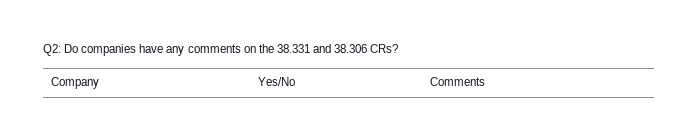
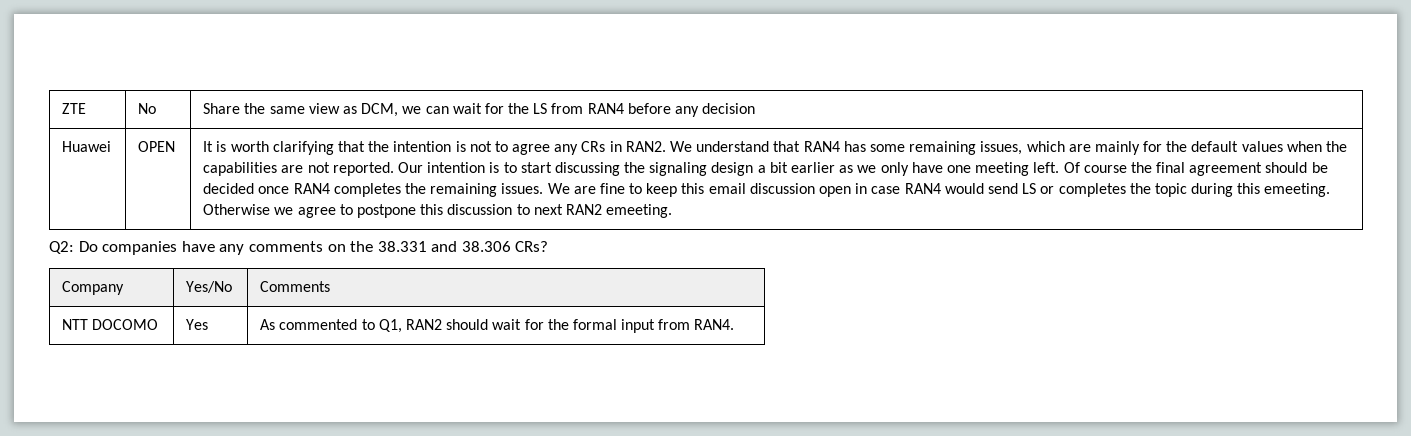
(43, 50) none -> [62,103,87,114] [138,103,157,114] [203,103,756,117] [62,141,112,152] [138,141,176,152] [203,141,1347,155] [203,162,1328,176] [203,183,1331,197] [203,204,673,218] ZTE | No | Share the same view as DCM, we can wait for the LS from RAN4 before any decision // Huawei | OPEN | It is worth clarifying that the intention is not to agree any CRs in RAN2. We understand that RAN4 has some remaining issues, which are mainly for the default values when the capabilities are not reported. Our intention is to start discussing the signaling design a bit earlier as we only have one meeting left. Of course the final agreement should be decided once RAN4 completes the remaining issues. We are fine to keep this email discussion open in case RAN4 would send LS or completes the topic during this emeeting. Otherwise we agree to postpone this discussion to next RAN2 emeeting. //
(485, 81) none -> [62,319,159,330] [186,319,209,330] [260,319,735,333] // NTT DOCOMO | Yes | As commented to Q1, RAN2 should wait for the formal input from RAN4.

